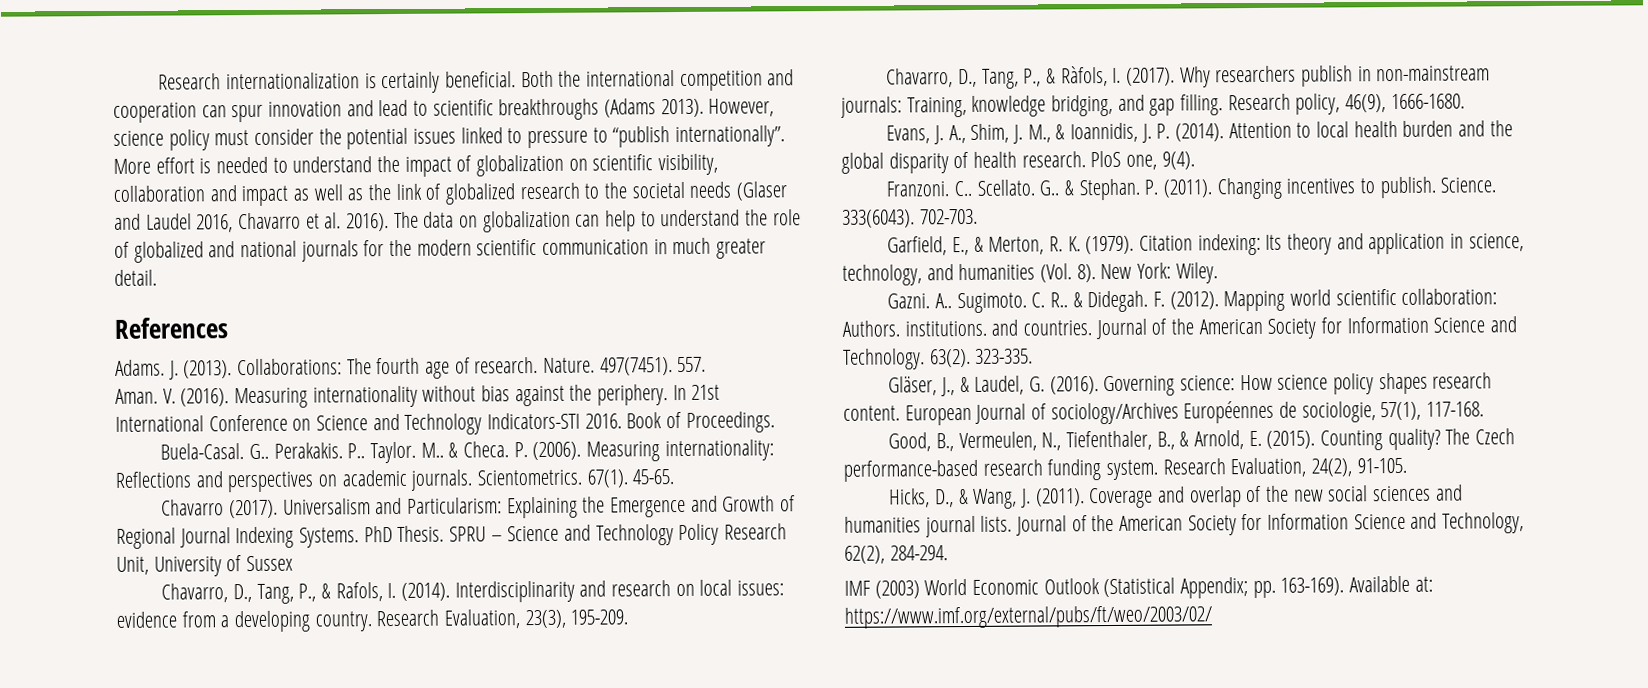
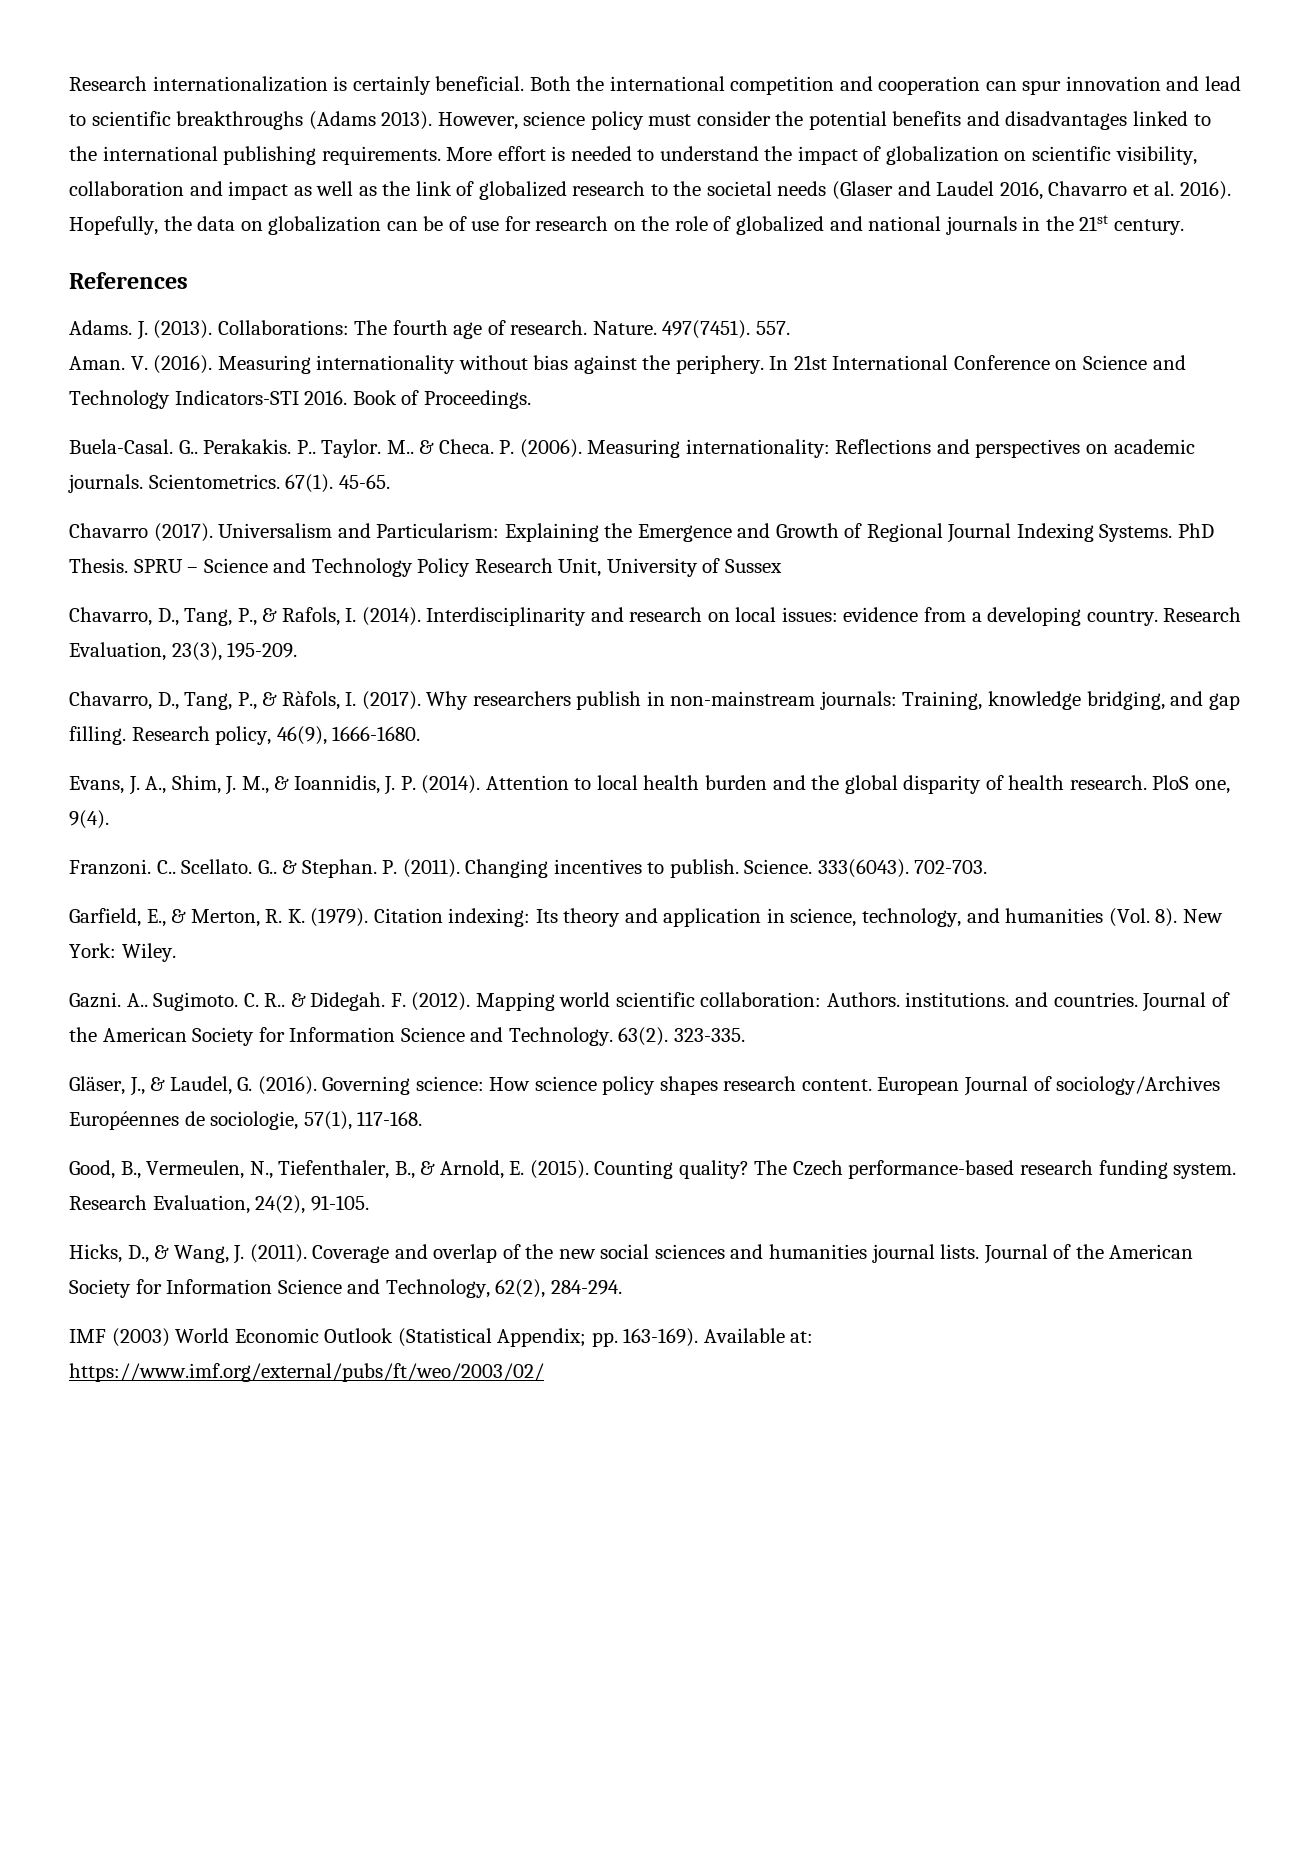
[413,125,786,149] issues linked to pressure to “publish internationally”. -> [892,111,1211,130] [69,146,441,165] benefits and disadvantages linked to the international publishing requirements.
[393,211,419,229] The -> [69,216,192,235] Hopefully, the
[605,209,741,232] help to understand -> [423,216,636,231] be of use for research on
[363,237,767,259] [114,269,157,286] for the modern scientific communication in much greater detail. -> [1022,215,1184,235] in the 21st century.

